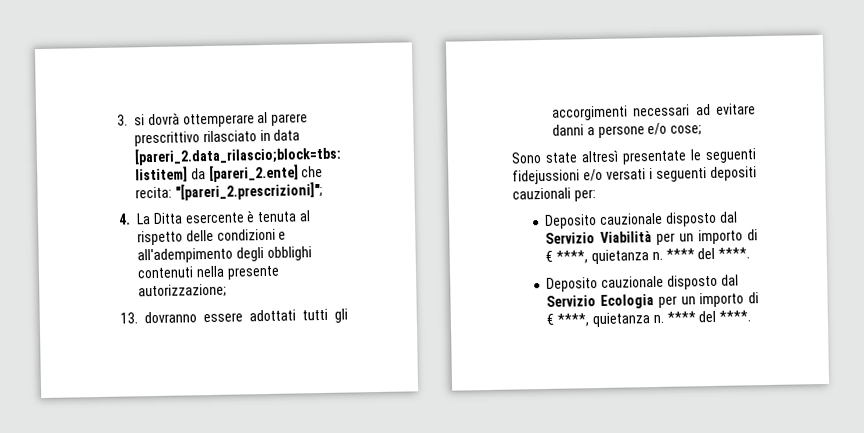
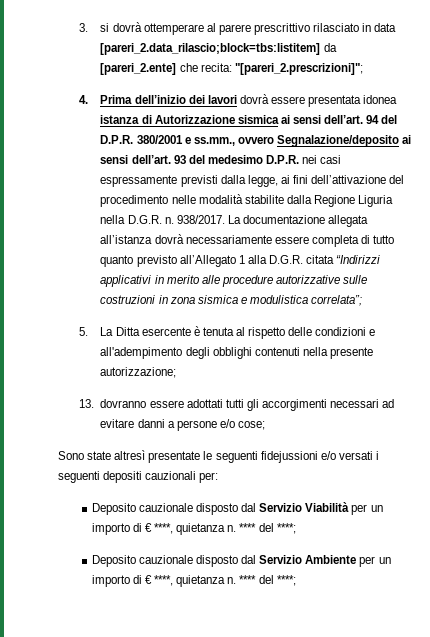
(132, 219) none -> [100,94,398,107] [100,115,398,124] [100,135,412,147] [100,155,342,164] [100,175,405,187] [100,194,394,207] [100,215,369,227] [100,234,395,247] [100,255,381,267] [100,275,368,287] [100,295,363,306] [79,327,89,336] Prima dell’inizio dei lavori dovrà essere presentata idonea istanza di Autorizzazione sismica ai sensi dell’art. 94 del D.P.R. 380/2001 e ss.mm., ovvero Segnalazione/deposito ai sensi dell’art. 93 del medesimo D.P.R. nei casi espressamente previsti dalla legge, ai fini dell’attivazione del procedimento nelle modalità stabilite dalla Regione Liguria nella D.G.R. n. 938/2017. La documentazione allegata all’istanza dovrà necessariamente essere completa di tutto quanto previsto all’Allegato 1 alla D.G.R. citata “Indirizzi applicativi in merito alle procedure autorizzative sulle costruzioni in zona sismica e modulistica correlata”; // 5.
[718,247,751,259] [546,274,739,292] [546,294,655,309] ****. // Deposito cauzionale disposto dal Servizio Ecologia -> [276,523,296,534] [91,555,357,567] ****; // Deposito cauzionale disposto dal Servizio Ambiente
[719,310,752,322] ****. -> [276,575,296,586] ****;

